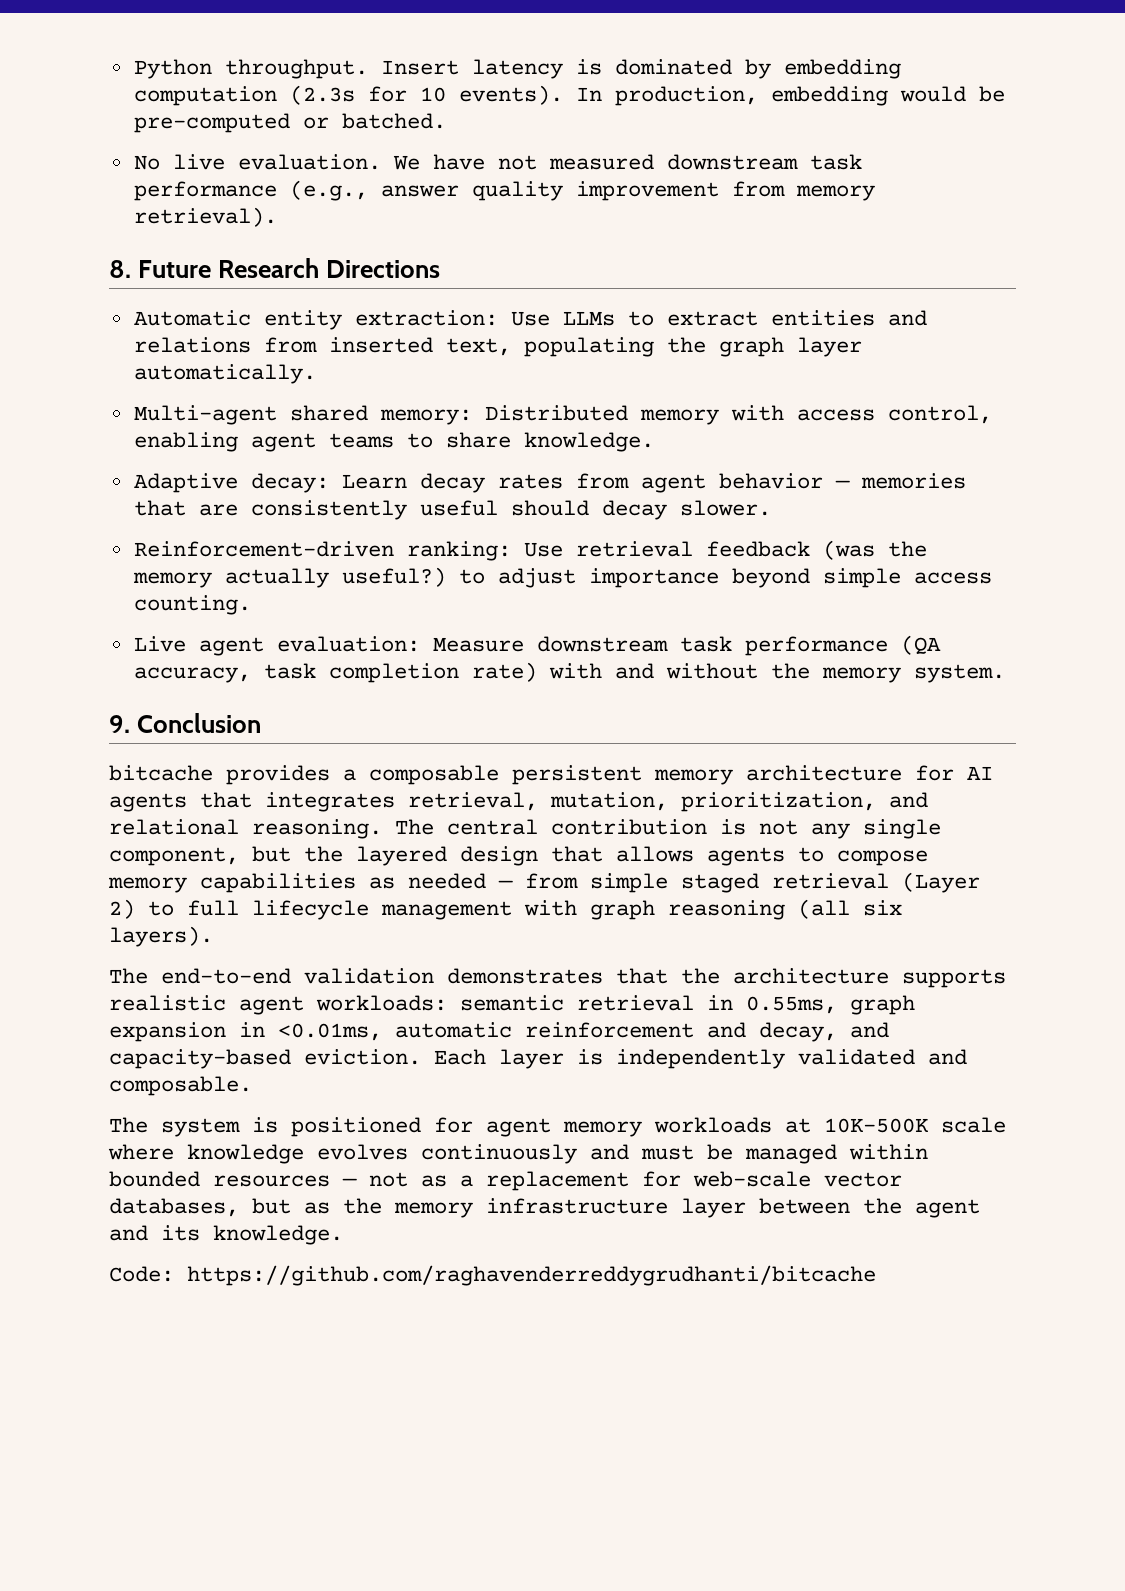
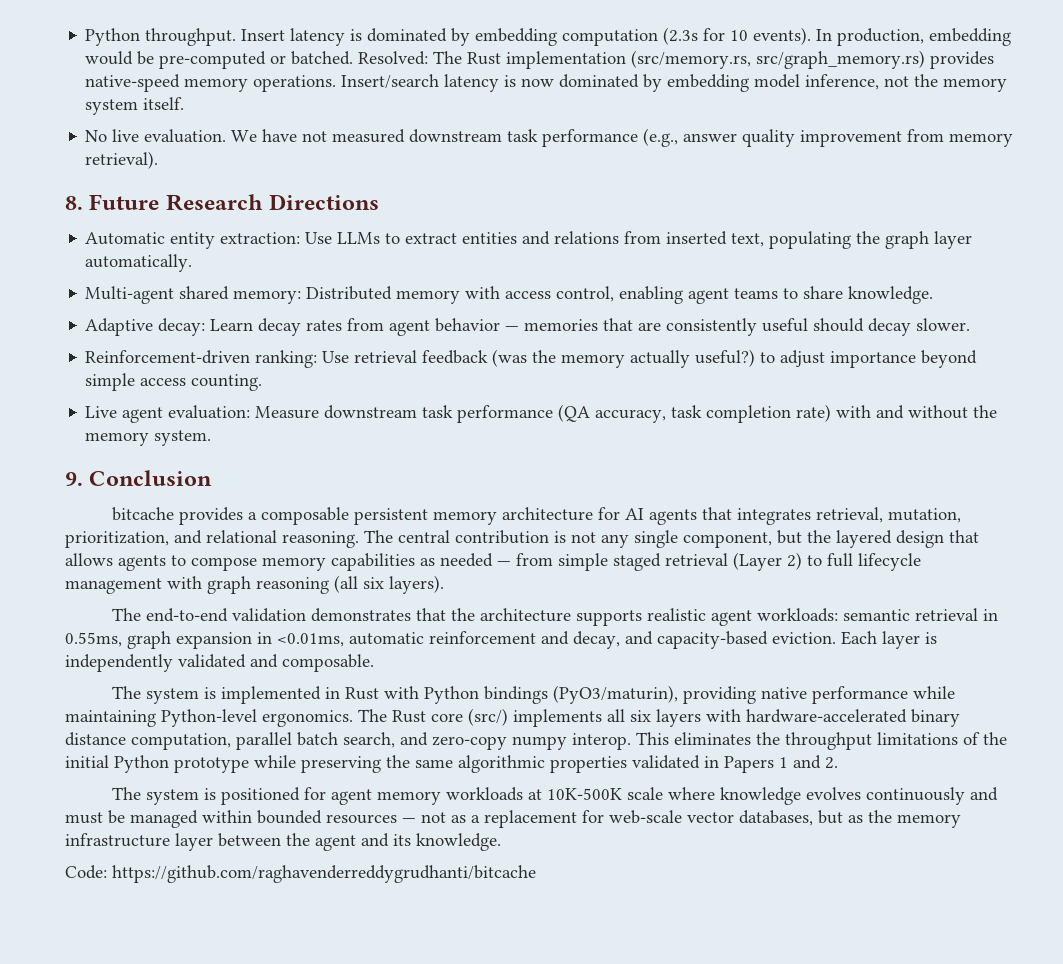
(446, 121) none -> [358,50,995,69] [85,74,1008,92] [85,97,185,115] Resolved: The Rust implementation (src/memory.rs, src/graph_memory.rs) provides native-speed memory operations. Insert/search latency is now dominated by embedding model inference, not the memory system itself.
(252, 1086) none -> [111,685,955,704] [65,708,960,727] [65,732,1007,750] [65,755,838,773] // The system is implemented in Rust with Python bindings (PyO3/maturin), providing native performance while maintaining Python-level ergonomics. The Rust core (src/) implements all six layers with hardware-accelerated binary distance computation, parallel batch search, and zero-copy numpy interop. This eliminates the throughput limitations of the initial Python prototype while preserving the same algorithmic properties validated in Papers 1 and 2.

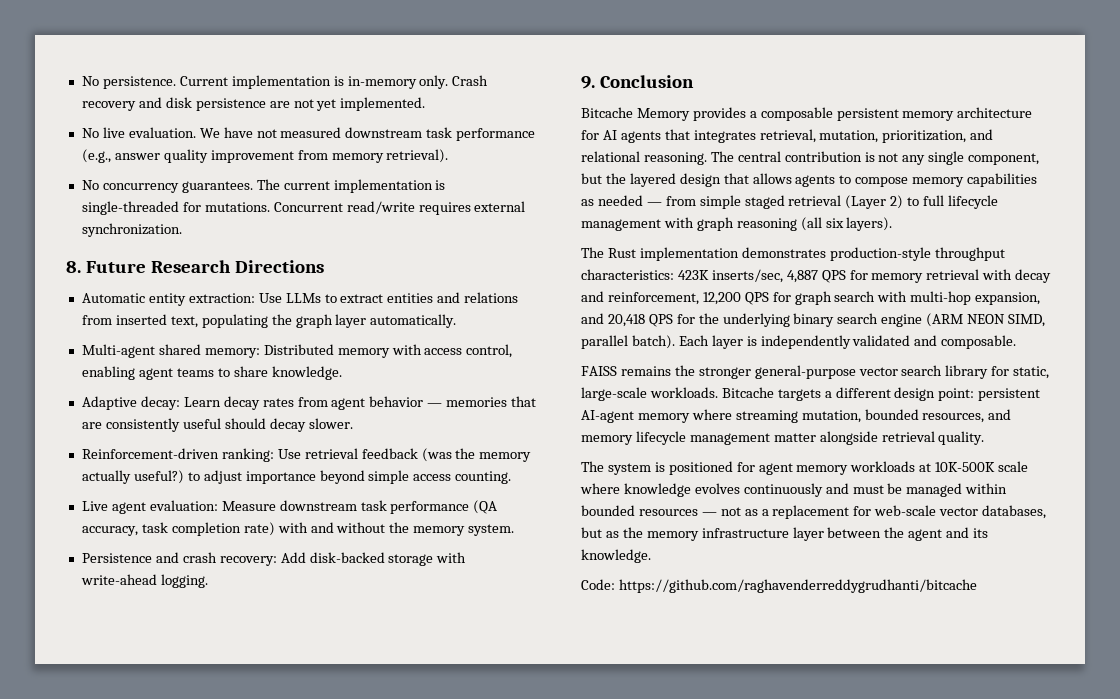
[85,27,1012,46] [85,50,995,69] [85,74,1008,92] [85,97,185,115] Python throughput. Insert latency is dominated by embedding computation (2.3s for 10 events). In production, embedding would be pre-computed or batched. Resolved: The Rust implementation (src/memory.rs, src/graph_memory.rs) provides native-speed memory operations. Insert/search latency is now dominated by embedding model inference, not the memory system itself. -> [81,75,489,89] [81,97,426,111] No persistence. Current implementation is in-memory only. Crash recovery and disk persistence are not yet implemented.
(159, 160) none -> [81,179,446,193] [81,201,526,215] [81,223,182,237] // No concurrency guarantees. The current implementation is single-threaded for mutations. Concurrent read/write requires external synchronization.
(212, 438) none -> [81,552,467,566] [80,574,208,588] // Persistence and crash recovery: Add disk-backed storage with write-ahead logging.
[111,507,174,521] bitcache -> [581,107,690,121] Bitcache Memory
[145,608,998,626] [65,631,836,649] end-to-end validation demonstrates that the architecture supports realistic agent workloads: semantic retrieval in 0.55ms, graph expansion in <0.01ms, automatic reinforcement and decay, and capacity-based eviction. -> [607,247,1005,261] [581,269,1052,283] [581,291,1041,305] [581,313,1046,327] [581,335,675,349] Rust implementation demonstrates production-style throughput characteristics: 423K inserts/sec, 4,887 QPS for memory retrieval with decay and reinforcement, 12,200 QPS for graph search with multi-hop expansion, and 20,418 QPS for the underlying binary search engine (ARM NEON SIMD, parallel batch).
[111,685,955,704] [65,708,960,727] [65,732,1007,750] [65,755,838,773] The system is implemented in Rust with Python bindings (PyO3/maturin), providing native performance while maintaining Python-level ergonomics. The Rust core (src/) implements all six layers with hardware-accelerated binary distance computation, parallel batch search, and zero-copy numpy interop. This eliminates the throughput limitations of the initial Python prototype while preserving the same algorithmic properties validated in Papers 1 and 2. -> [581,365,1050,379] [581,387,1041,401] [581,409,1012,423] [581,431,985,445] FAISS remains the stronger general-purpose vector search library for static, large-scale workloads. Bitcache targets a different design point: persistent AI-agent memory where streaming mutation, bounded resources, and memory lifecycle management matter alongside retrieval quality.

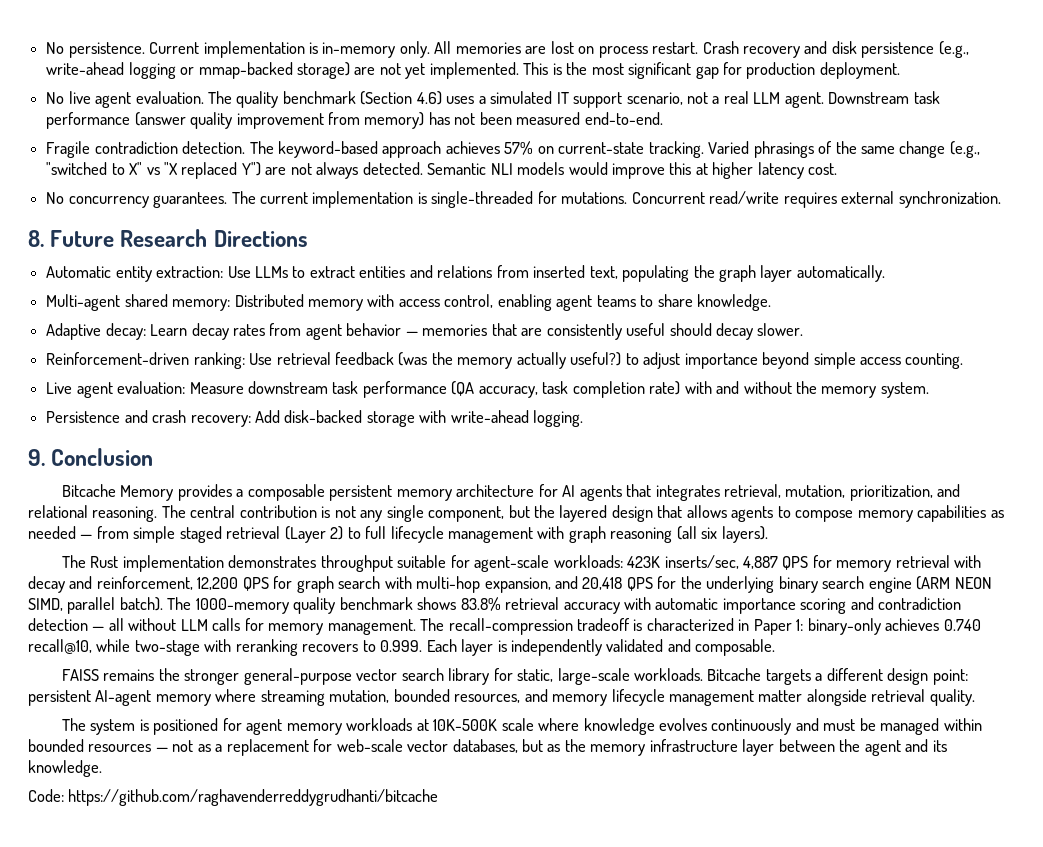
(449, 82) none -> [434,41,699,58] All memories are lost on process restart.
[269,97,426,111] [81,127,536,141] [81,149,449,163] are not yet implemented. // No live evaluation. We have not measured downstream task performance (e.g., answer quality improvement from memory retrieval). -> [938,41,969,58] [46,62,900,79] [46,91,940,108] [46,112,663,129] [46,141,980,158] [46,162,838,179] (e.g., write-ahead logging or mmap-backed storage) are not yet implemented. This is the most significant gap for production deployment. // No live agent evaluation. The quality benchmark (Section 4.6) uses a simulated IT support scenario, not a real LLM agent. Downstream task performance (answer quality improvement from memory) has not been measured end-to-end. // Fragile contradiction detection. The keyword-based approach achieves 57% on current-state tracking. Varied phrasings of the same change (e.g., "switched to X" vs "X replaced Y") are not always detected. Semantic NLI models would improve this at higher latency cost.
[829,247,1005,261] [581,269,674,280] production-style throughput characteristics: -> [320,555,623,572] throughput suitable for agent-scale workloads:
(675, 342) none -> [167,597,962,614] [28,618,981,635] [28,639,423,656] The 1000-memory quality benchmark shows 83.8% retrieval accuracy with automatic importance scoring and contradiction detection — all without LLM calls for memory management. The recall-compression tradeoff is characterized in Paper 1: binary-only achieves 0.740 recall@10, while two-stage with reranking recovers to 0.999.

